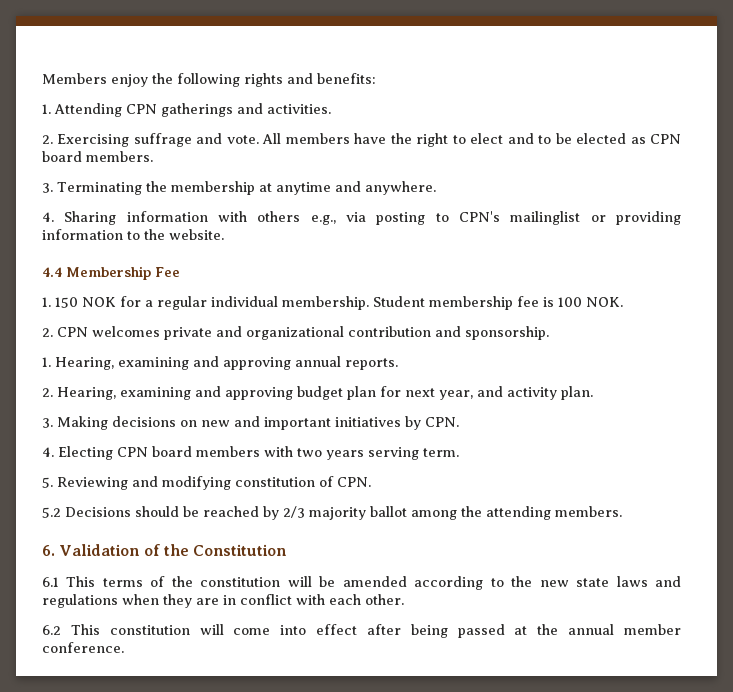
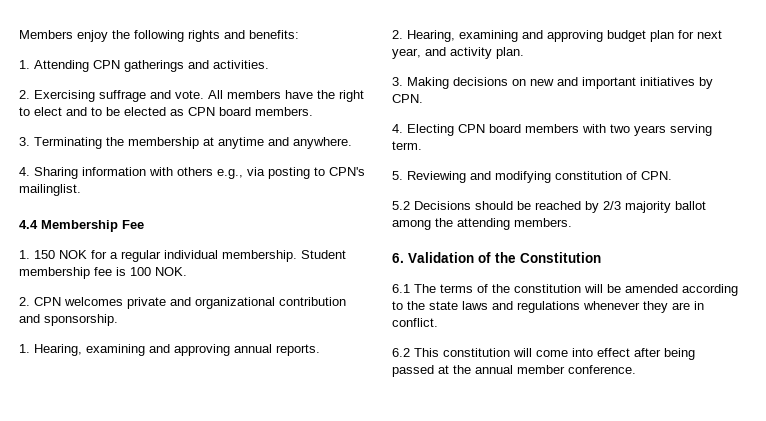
[510,211,681,225] [42,229,224,240] mailinglist or providing information to the website. -> [19,184,81,196] mailinglist.
[66,576,96,587] This -> [414,284,436,293] The
[539,580,569,587] new -> (425, 305) none
[122,594,159,605] when -> [583,301,640,310] whenever
[240,594,404,605] conflict with each other. -> [392,318,438,327] conflict.

